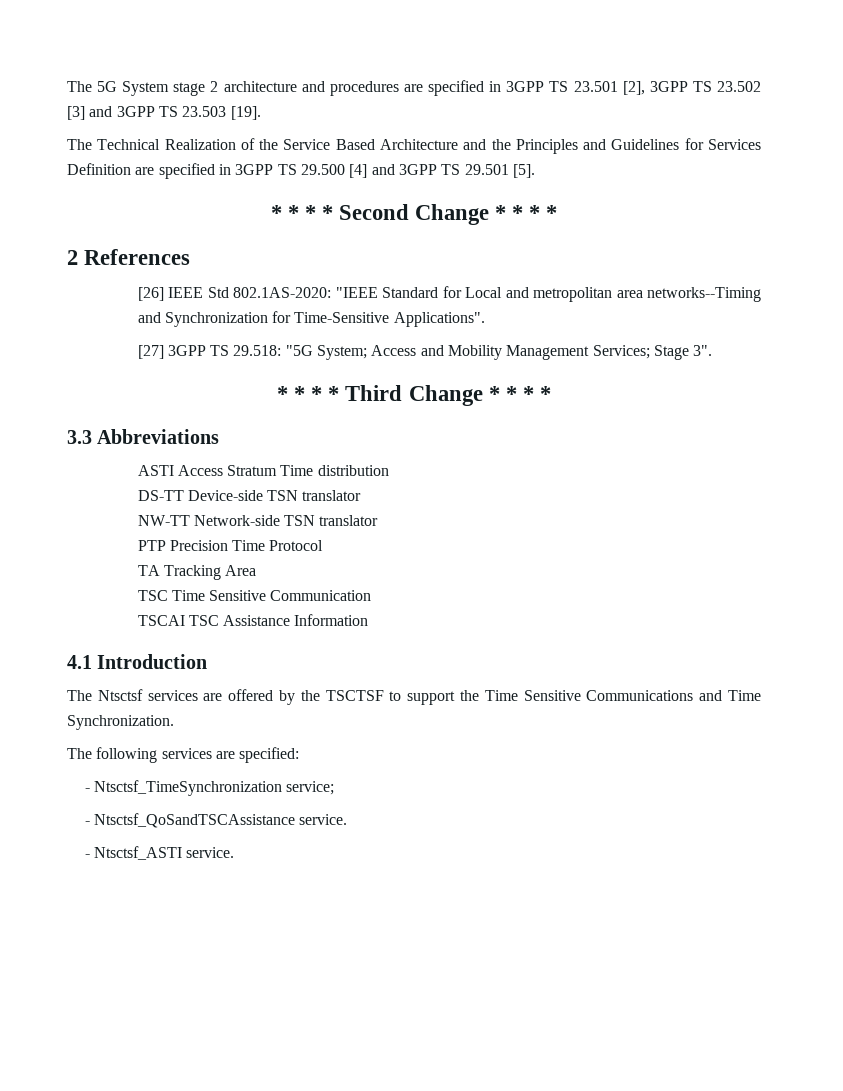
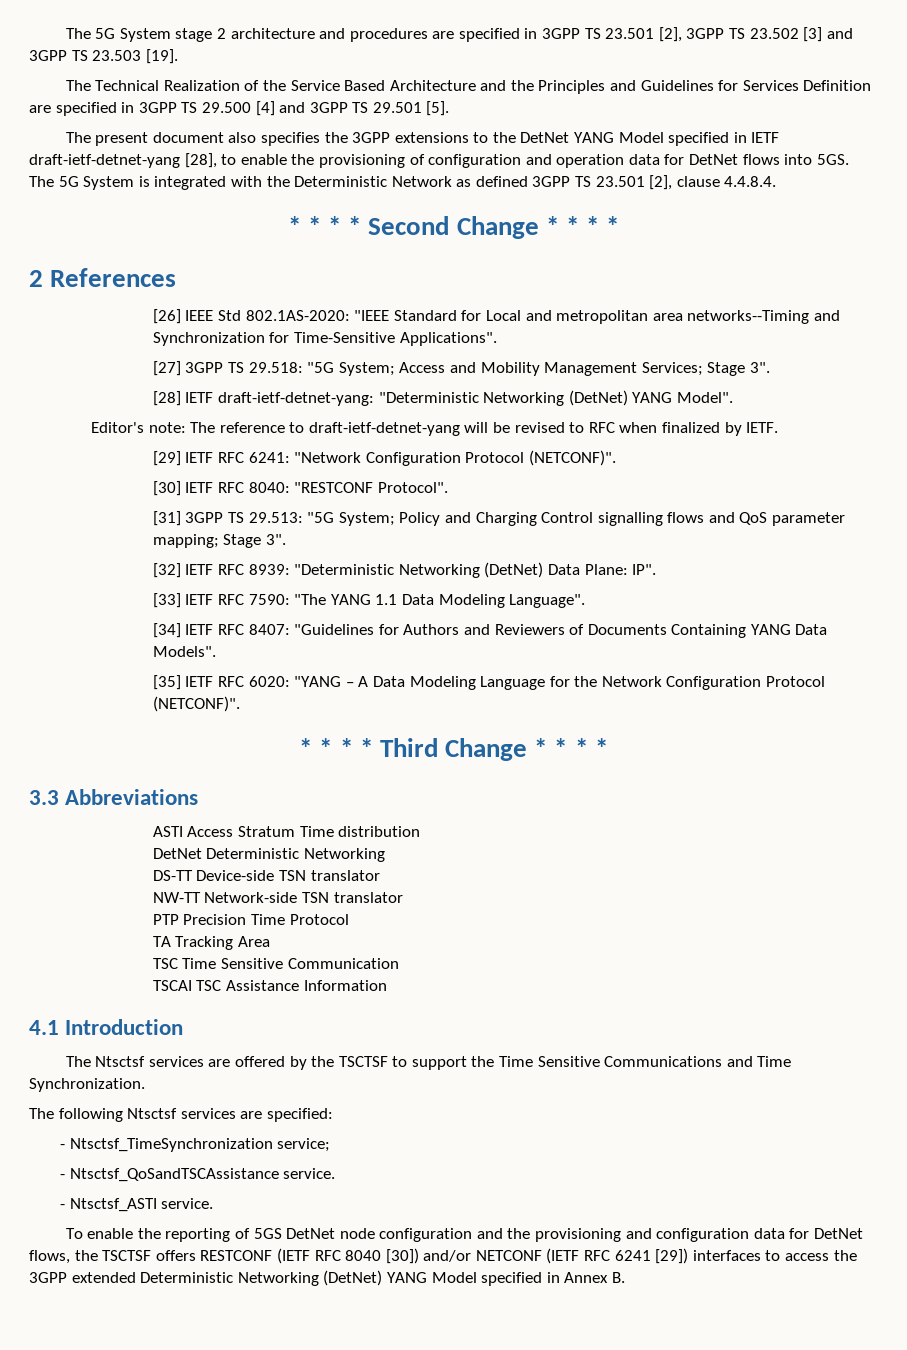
(535, 171) none -> [65,132,780,146] [29,153,849,168] [29,175,777,190] // The present document also specifies the 3GPP extensions to the DetNet YANG Model specified in IETF draft-ietf-detnet-yang [28], to enable the provisioning of configuration and operation data for DetNet flows into 5GS. The 5G System is integrated with the Deterministic Network as defined 3GPP TS 23.501 [2], clause 4.4.8.4.
(713, 350) none -> [152,390,733,406] [90,422,779,436] [152,450,616,466] [152,481,448,496] [152,511,846,526] [152,534,286,548] [152,562,657,578] [152,593,586,608] [152,623,828,638] [152,646,216,657] [152,675,826,690] [152,696,240,712] // [28] IETF draft-ietf-detnet-yang: "Deterministic Networking (DetNet) YANG Model". // Editor's note: The reference to draft-ietf-detnet-yang will be revised to RFC when finalized by IETF. // [29] IETF RFC 6241: "Network Configuration Protocol (NETCONF)". // [30] IETF RFC 8040: "RESTCONF Protocol". // [31] 3GPP TS 29.513: "5G System; Policy and Charging Control signalling flows and QoS parameter mapping; Stage 3". // [32] IETF RFC 8939: "Deterministic Networking (DetNet) Data Plane: IP". // [33] IETF RFC 7590: "The YANG 1.1 Data Modeling Language". // [34] IETF RFC 8407: "Guidelines for Authors and Reviewers of Documents Containing YANG Data Models". // [35] IETF RFC 6020: "YANG – A Data Modeling Language for the Network Configuration Protocol (NETCONF)".
(389, 470) none -> [152,848,385,862] // DetNet Deterministic Networking
(158, 755) none -> [127,1108,178,1119] Ntsctsf
(235, 852) none -> [65,1228,864,1242] [29,1248,857,1264] [29,1270,625,1286] // To enable the reporting of 5GS DetNet node configuration and the provisioning and configuration data for DetNet flows, the TSCTSF offers RESTCONF (IETF RFC 8040 [30]) and/or NETCONF (IETF RFC 6241 [29]) interfaces to access the 3GPP extended Deterministic Networking (DetNet) YANG Model specified in Annex B.

